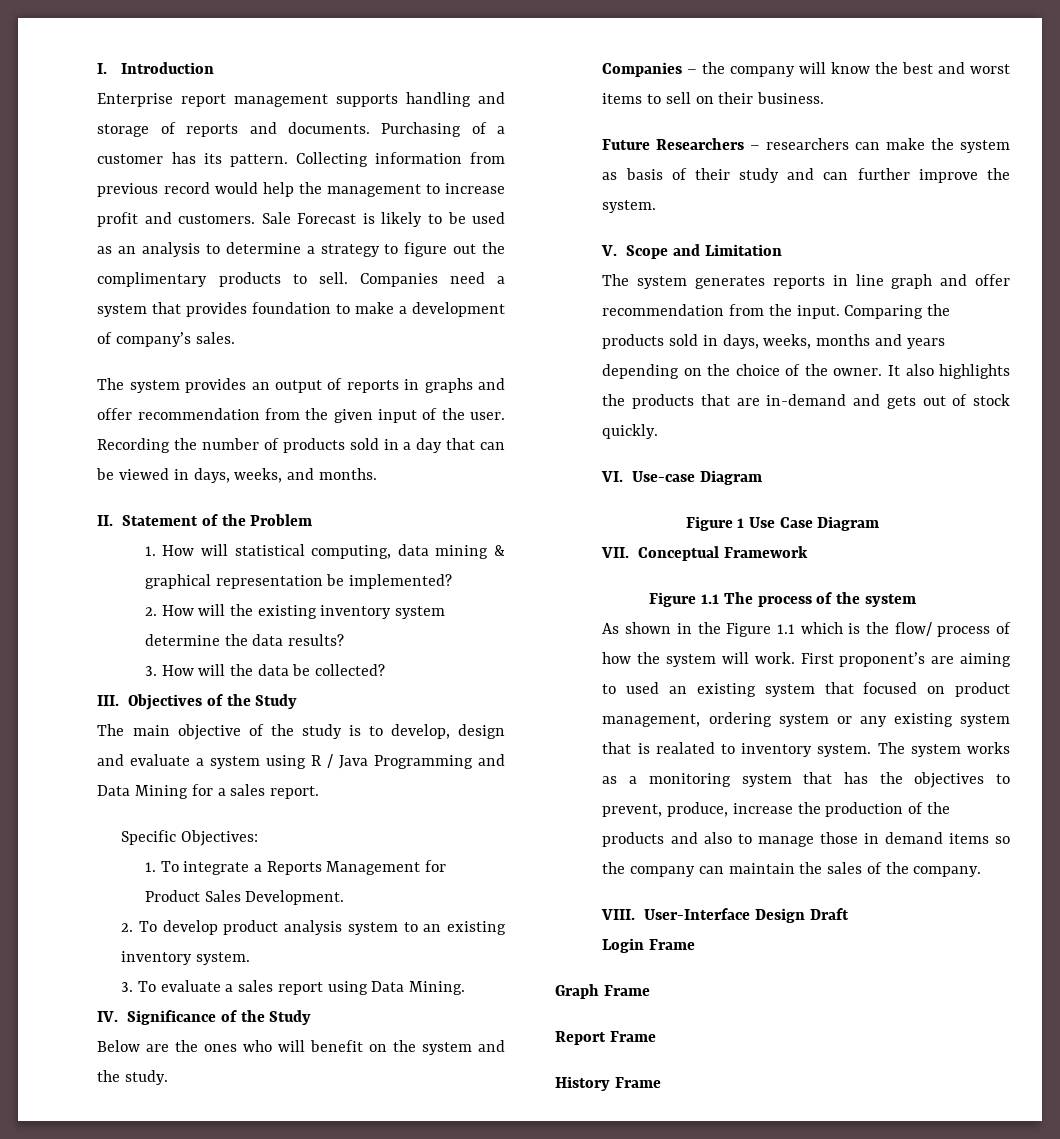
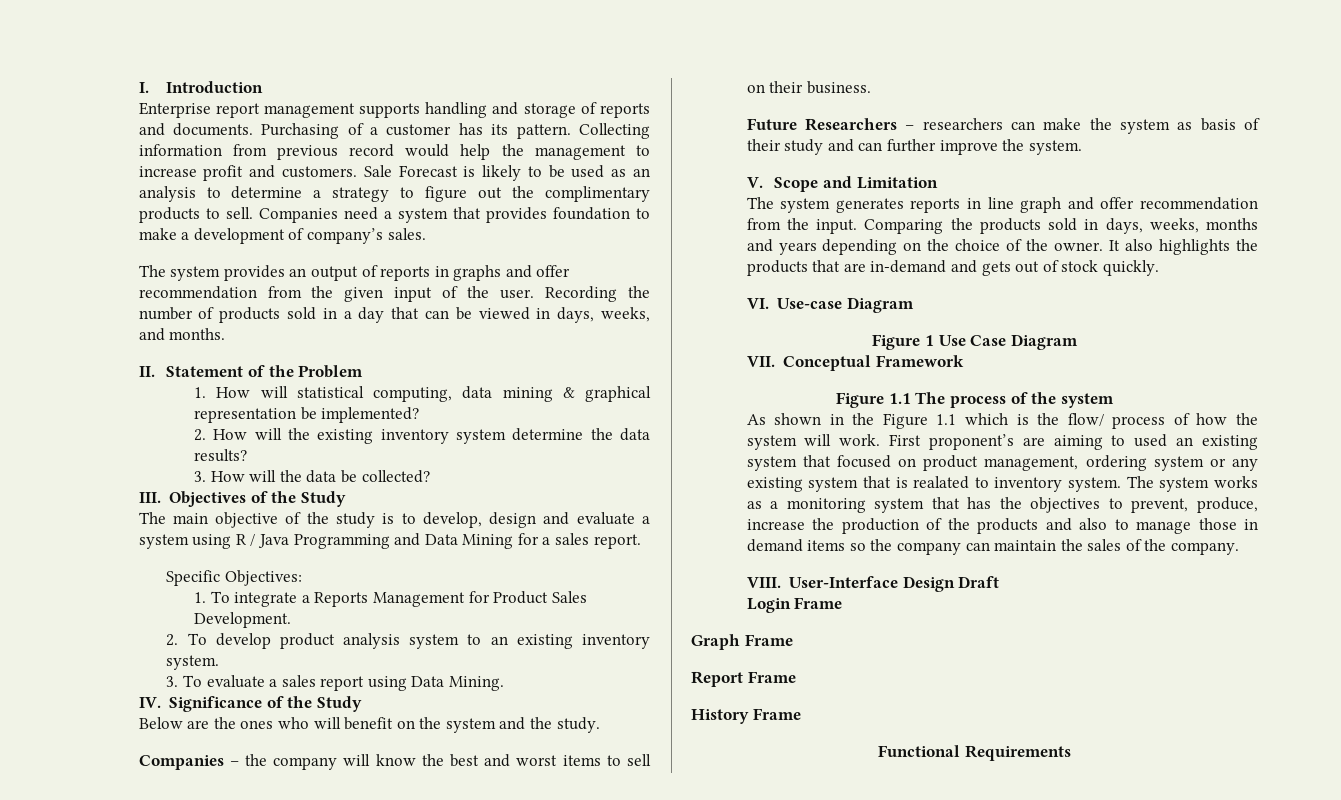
(661, 1082) none -> [878,745,1071,761] // Functional Requirements

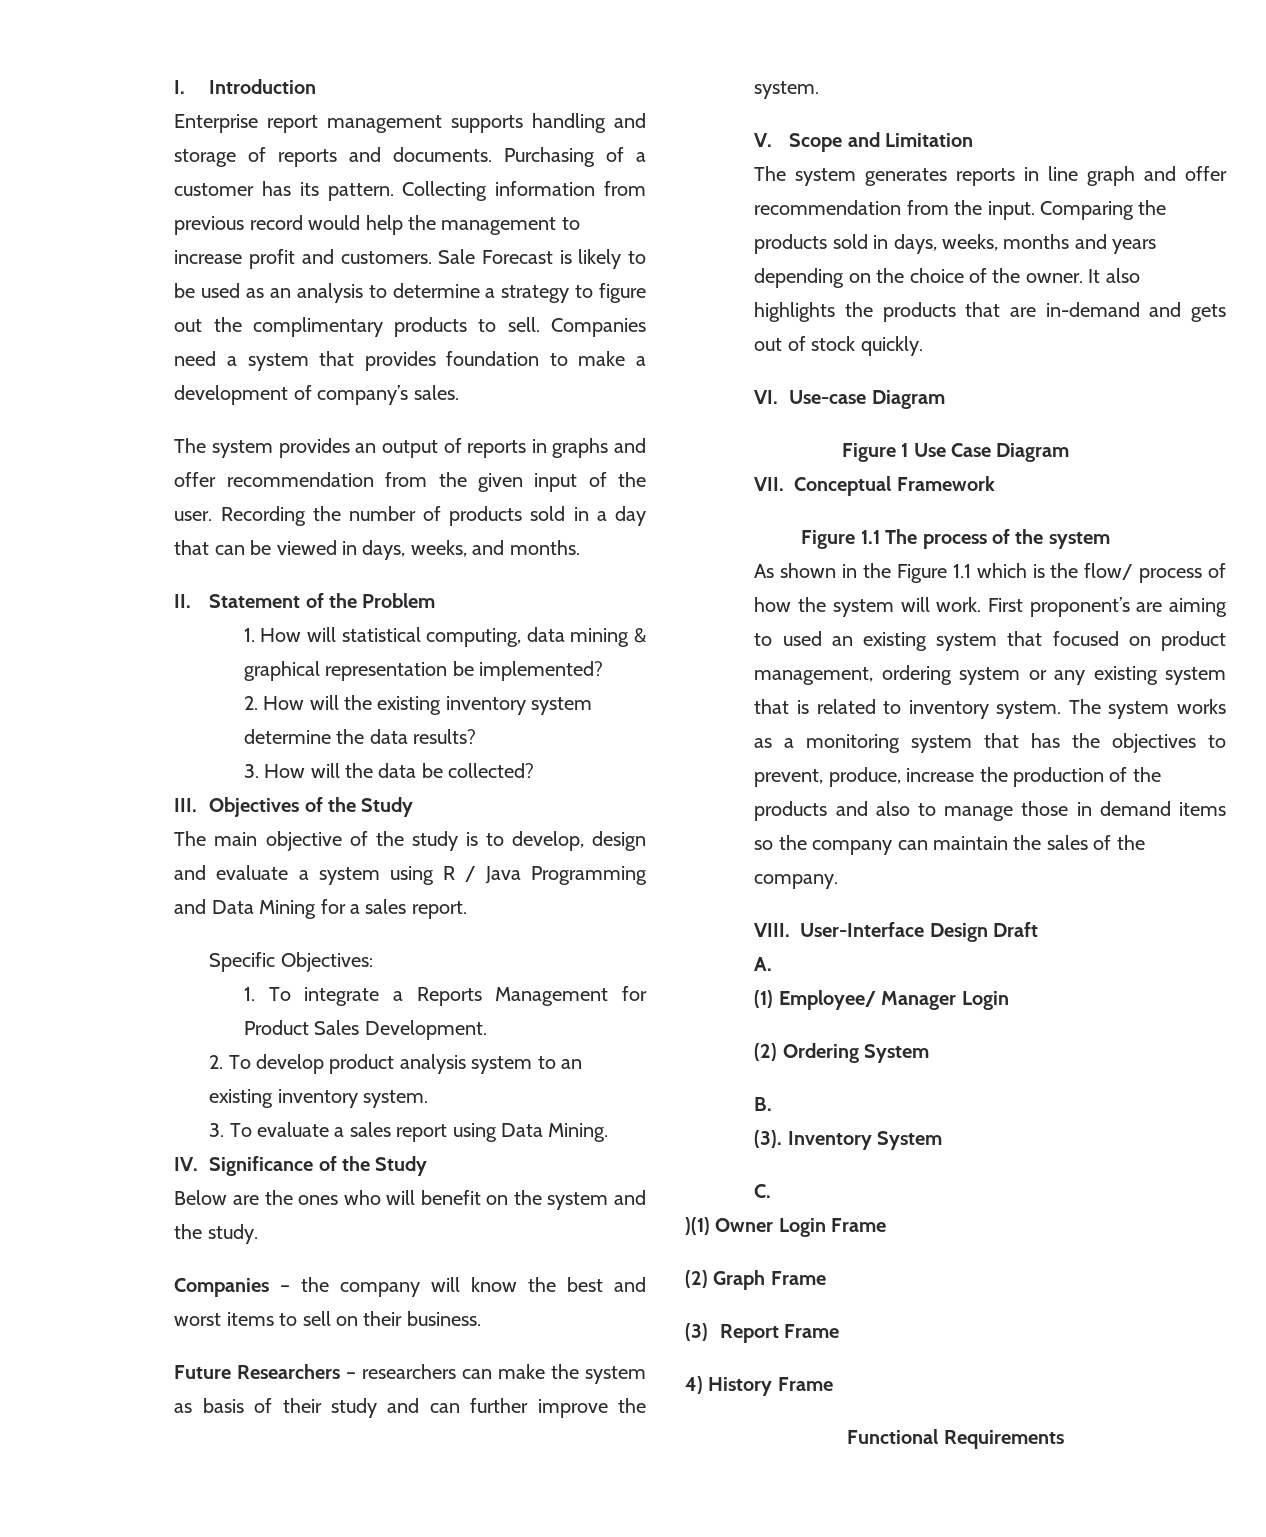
[913,476,970,489] realated -> [816,699,876,714] related
(1000, 582) none -> [754,957,773,971] [754,990,1009,1010] [754,1043,930,1063] [754,1097,773,1111] [754,1130,943,1150] [754,1184,772,1198] [685,1217,774,1235] A. // (1) Employee/ Manager Login // (2) Ordering System // B. // (3). Inventory System // C. // )(1) Owner
(843, 603) none -> [685,1270,708,1288] (2)
(793, 640) none -> [685,1323,708,1341] (3)
(796, 677) none -> [685,1376,703,1394] 4)

